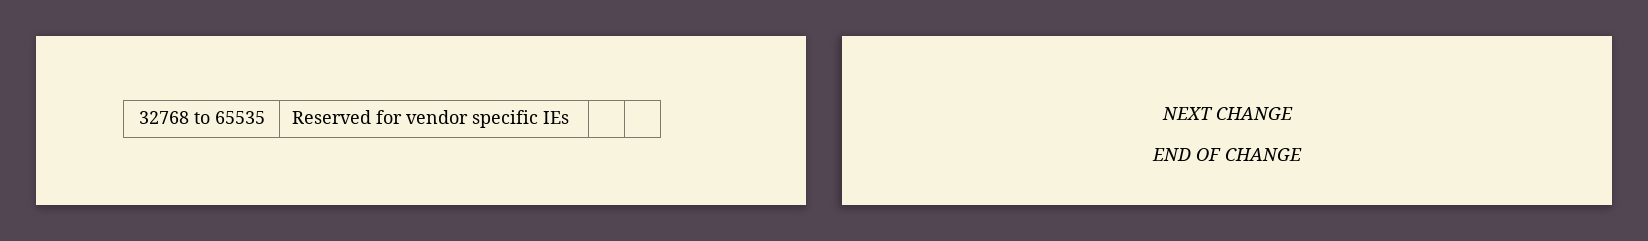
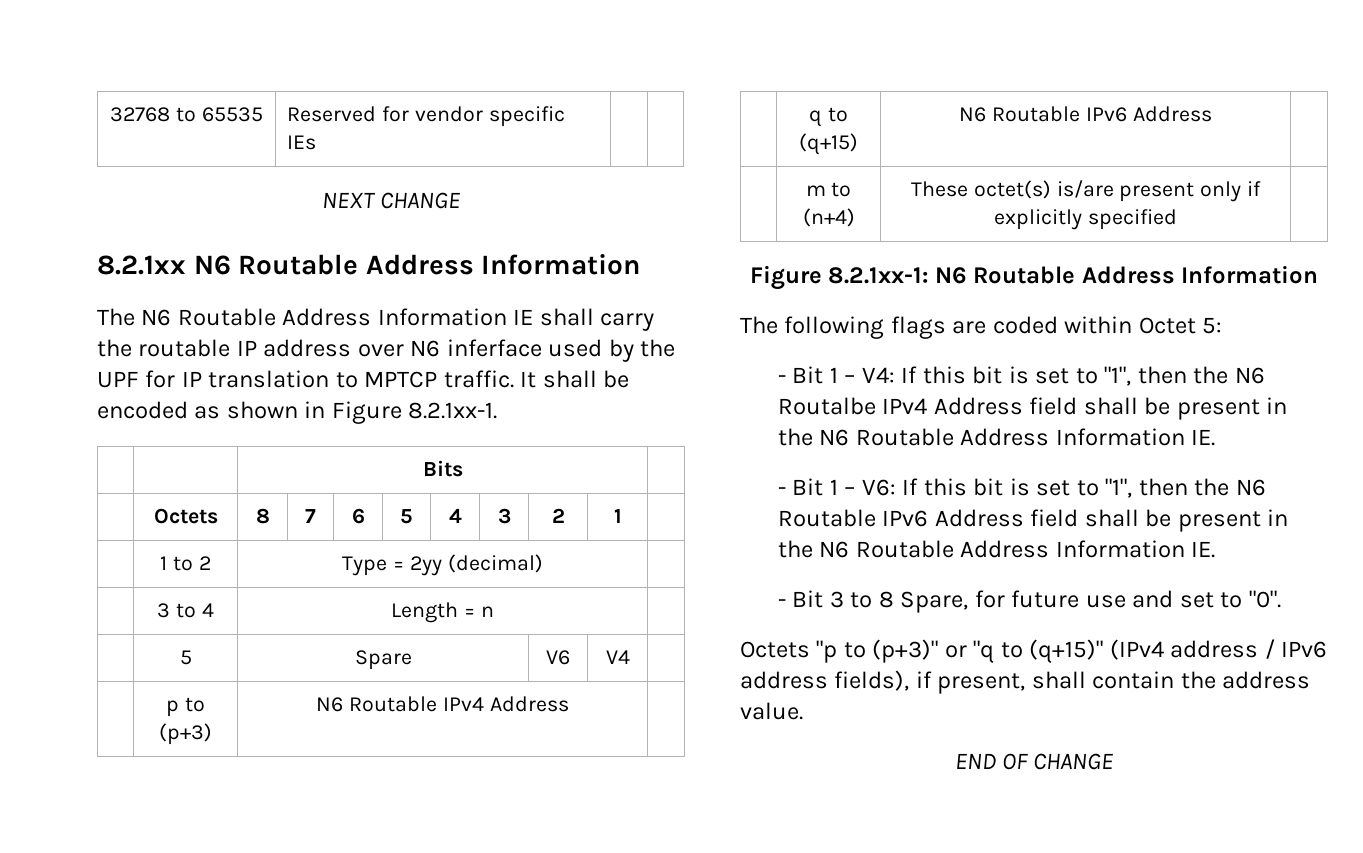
(1293, 113) none -> [97,254,641,275] [97,308,655,331] [97,339,676,362] [97,370,630,388] [97,401,498,424] [422,460,463,477] [153,508,218,524] [255,508,270,524] [305,509,316,523] [351,508,365,524] [400,509,413,524] [448,508,462,523] [497,508,511,524] [551,508,565,523] [613,508,622,523] [160,556,211,571] [342,554,543,576] [157,603,214,618] [391,602,494,623] [179,650,192,665] [354,650,412,670] [546,650,570,665] [605,650,630,664] [166,697,205,717] [159,723,212,745] [316,696,569,712] [809,107,848,127] [799,133,858,155] [959,106,1212,122] [805,182,852,197] [802,208,855,227] [910,180,1262,202] [994,209,1177,230] [749,265,1319,290] [740,316,1223,339] [777,366,1265,386] [777,397,1288,420] [777,428,1216,446] [777,478,1266,498] [777,509,1289,532] [777,540,1216,558] [777,590,1281,613] [740,639,1328,663] [740,670,1311,694] [740,702,803,720] // 8.2.1xx N6 Routable Address Information // The N6 Routable Address Information IE shall carry the routable IP address over N6 inferface used by the UPF for IP translation to MPTCP traffic. It shall be encoded as shown in Figure 8.2.1xx-1. // | | Bits | // | Octets | 8 | 7 | 6 | 5 | 4 | 3 | 2 | 1 | // | 1 to 2 | Type = 2yy (decimal) | // | 3 to 4 | Length = n | // | 5 | Spare | V6 | V4 | // | p to (p+3) | N6 Routable IPv4 Address | // | q to (q+15) | N6 Routable IPv6 Address | // | m to (n+4) | These octet(s) is/are present only if explicitly specified | // Figure 8.2.1xx-1: N6 Routable Address Information // The following flags are coded within Octet 5: // - Bit 1 – V4: If this bit is set to "1", then the N6 Routalbe IPv4 Address field shall be present in the N6 Routable Address Information IE. // - Bit 1 – V6: If this bit is set to "1", then the N6 Routable IPv6 Address field shall be present in the N6 Routable Address Information IE. // - Bit 3 to 8 Spare, for future use and set to "0". // Octets "p to (p+3)" or "q to (q+15)" (IPv4 address / IPv6 address fields), if present, shall contain the address value.

